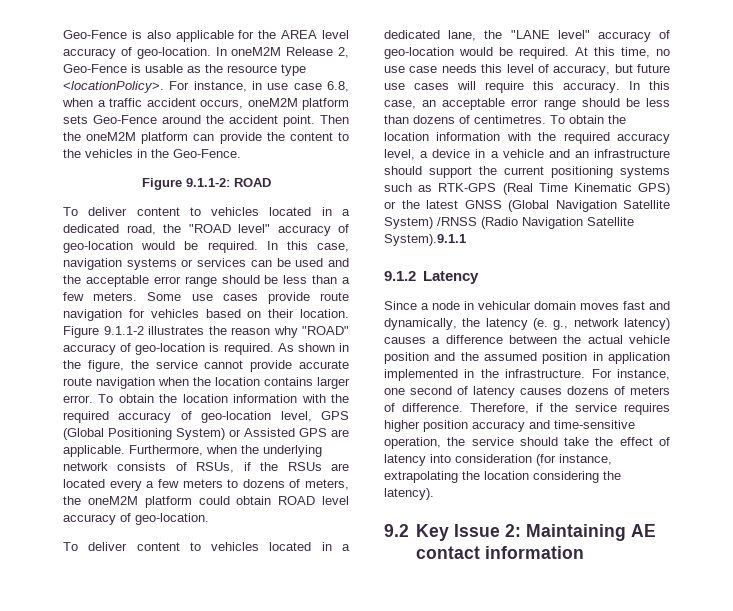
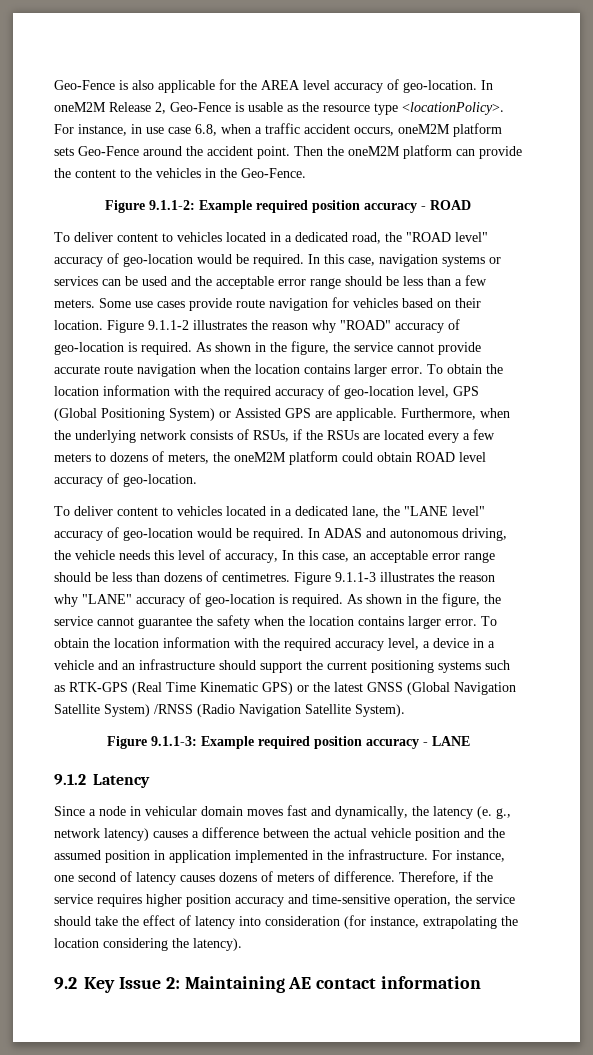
(230, 182) none -> [199,200,426,213] Example required position accuracy -
[575,47,670,58] [384,66,438,73] At this time, no use case -> [308,528,507,541] [54,550,115,560] In ADAS and autonomous driving, the vehicle
[614,64,670,73] [384,81,620,93] but future use cases will require this accuracy. -> (278, 558) none
(546, 119) none -> [294,572,495,585] [54,593,501,607] [54,615,477,629] Figure 9.1.1-3 illustrates the reason why "LANE" accuracy of geo-location is required. As shown in the figure, the service cannot guarantee the safety when the location contains larger error.
[384,234,466,246] System).9.1.1 -> [355,704,405,717] [106,736,470,749] System). // Figure 9.1.1-3: Example required position accuracy - LANE

